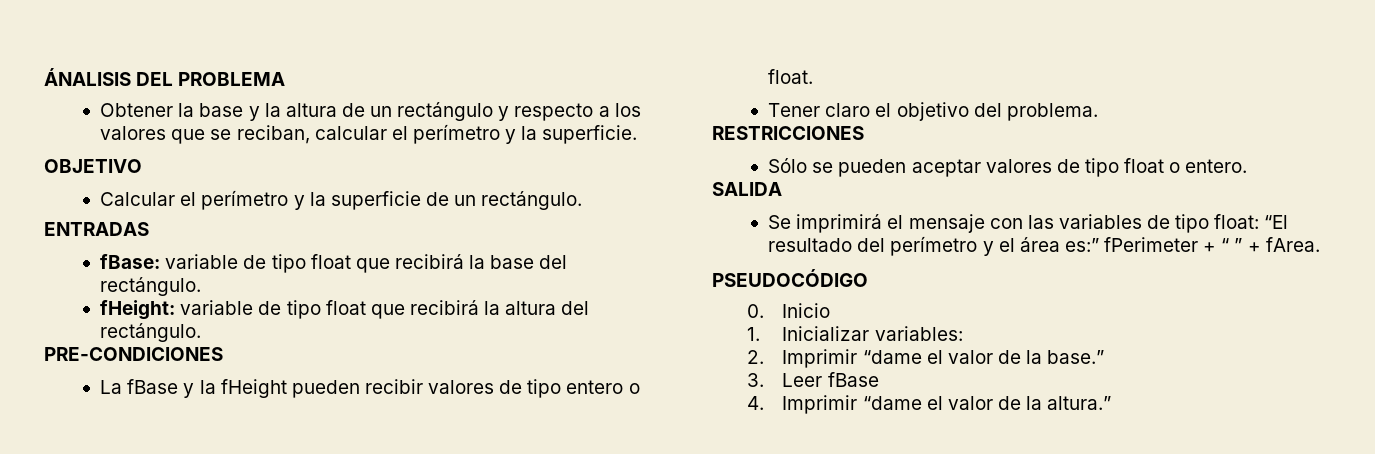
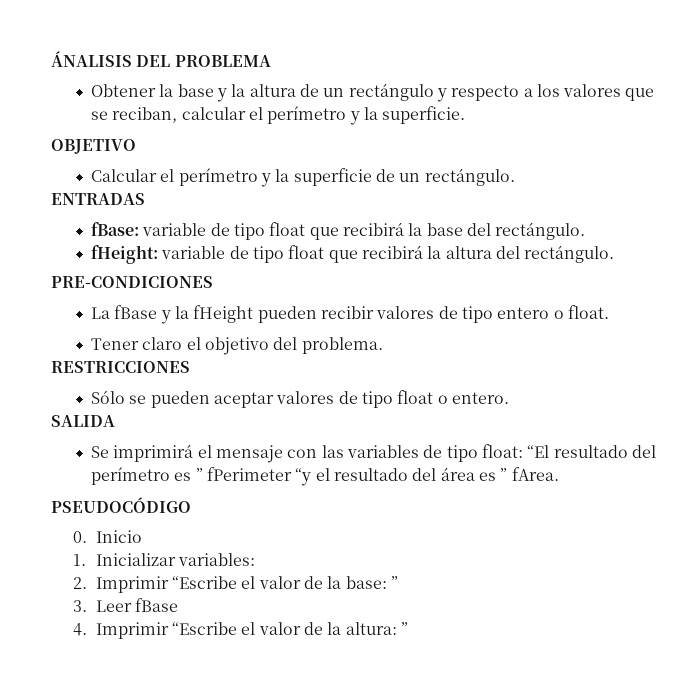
[982,237,1261,256] y el área es:” fPerimeter + “ ” + -> [174,467,508,486] es ” fPerimeter “y el resultado del área es ”
[862,350,1105,364] “dame el valor de la base.” -> [172,576,398,589] “Escribe el valor de la base: ”
[862,396,1112,410] “dame el valor de la altura.” -> [172,622,408,635] “Escribe el valor de la altura: ”

